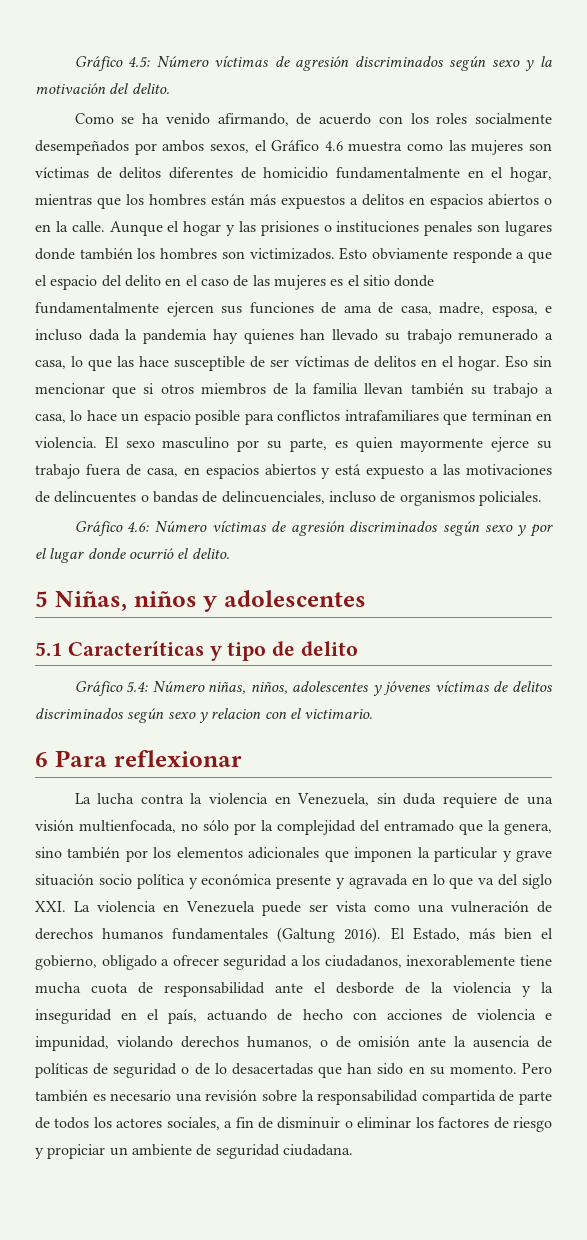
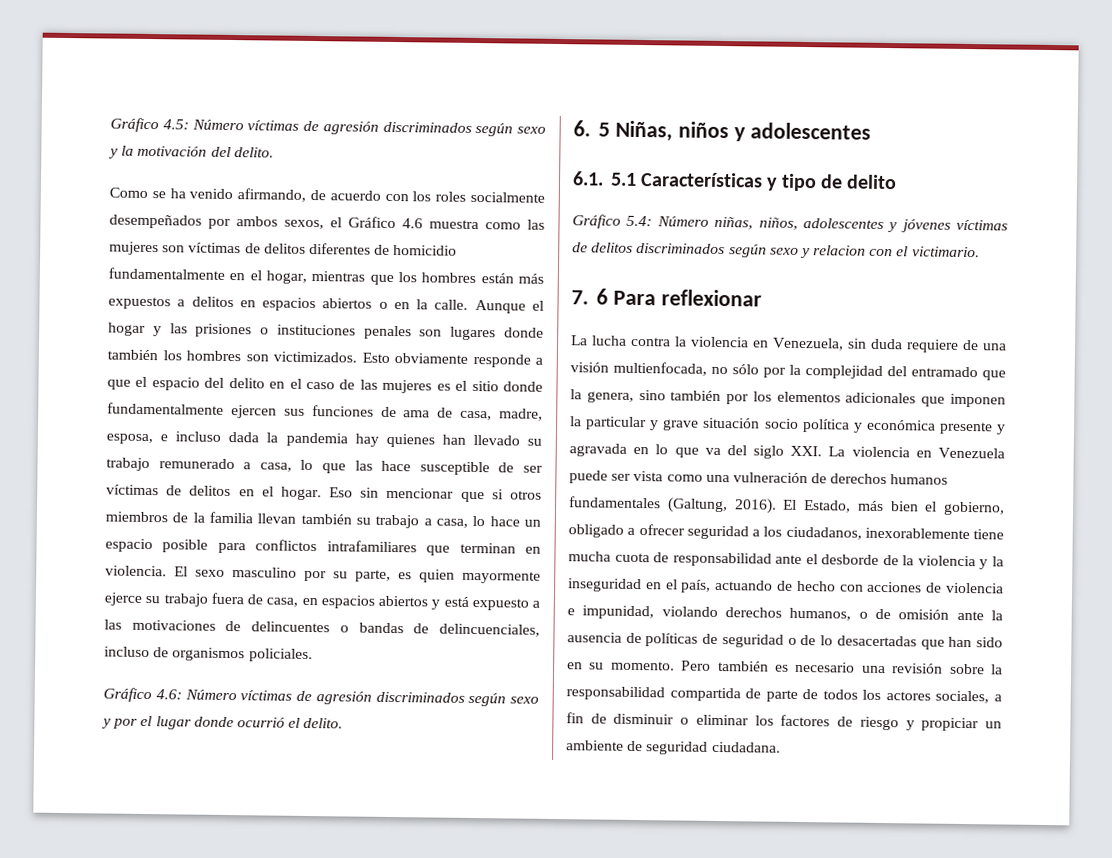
(230, 553) none -> [573,120,591,137] 6.
[35,641,204,656] 5.1 Caracteríticas -> [572,171,764,188] 6.1. 5.1 Características
(374, 714) none -> [571,290,589,305] 7.
[277,927,336,943] (Galtung -> [666,497,728,514] (Galtung,

